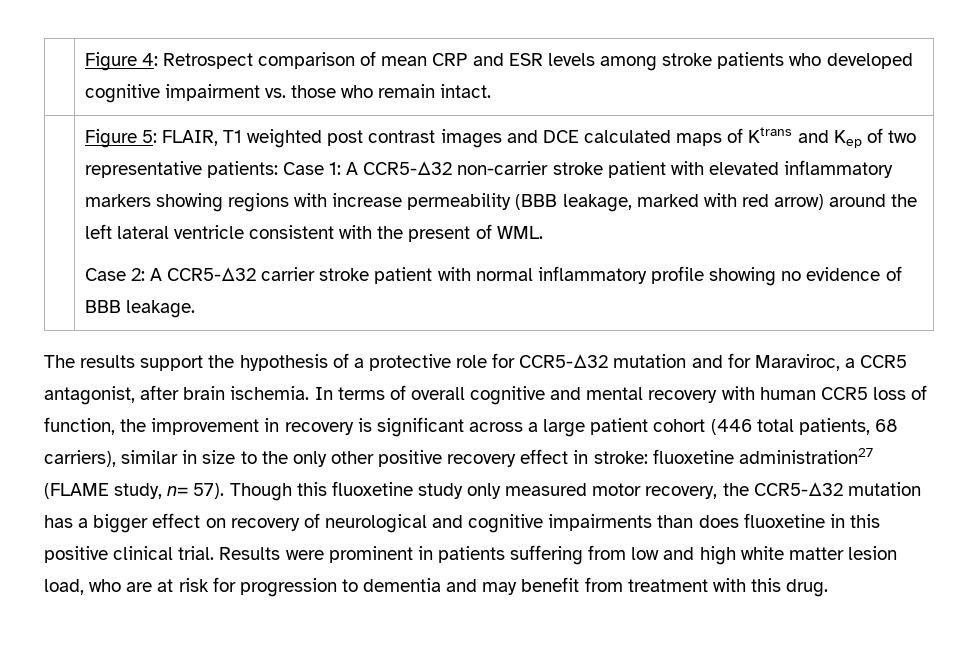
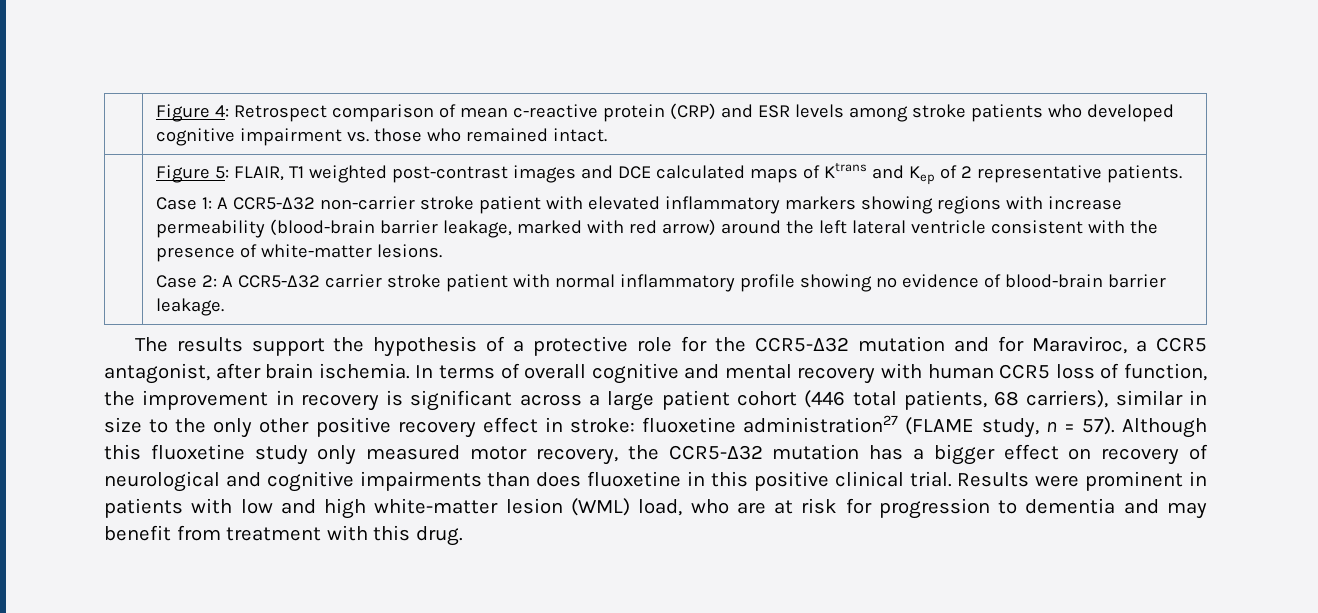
[432,53,468,66] CRP -> [512,103,716,122] c-reactive protein (CRP)
[378,84,436,98] remain -> [465,128,548,142] remained
[327,130,436,146] post contrast -> [391,166,508,183] post-contrast
[887,130,916,143] [84,161,278,178] two representative patients: -> [960,165,1182,183] 2 representative patients. //
[515,194,558,210] (BBB -> [269,219,438,236] (blood-brain barrier
[408,224,543,242] present of WML. -> [155,244,442,262] presence of white-matter lesions.
[84,300,121,313] BBB -> [1004,274,1166,288] blood-brain barrier
(516, 360) none -> [715,337,747,352] the
[167,483,292,501] n= 57). Though -> [1045,417,1207,438] n = 57). Although
[510,545,627,565] suffering from -> [191,498,233,514] with
[740,546,897,560] white matter lesion -> [374,498,630,516] white-matter lesion (WML)

